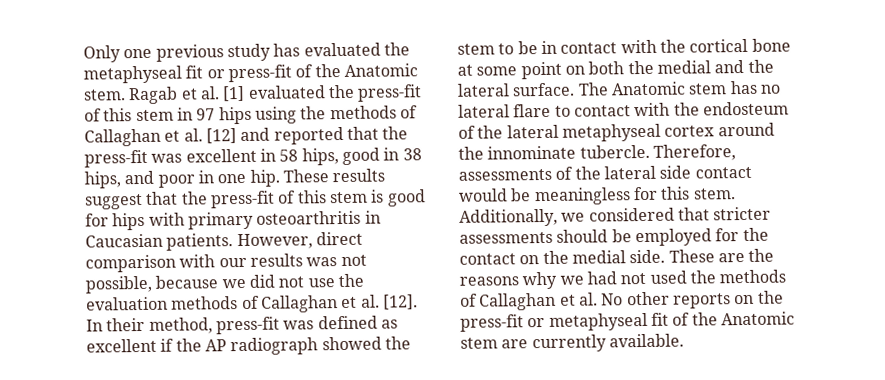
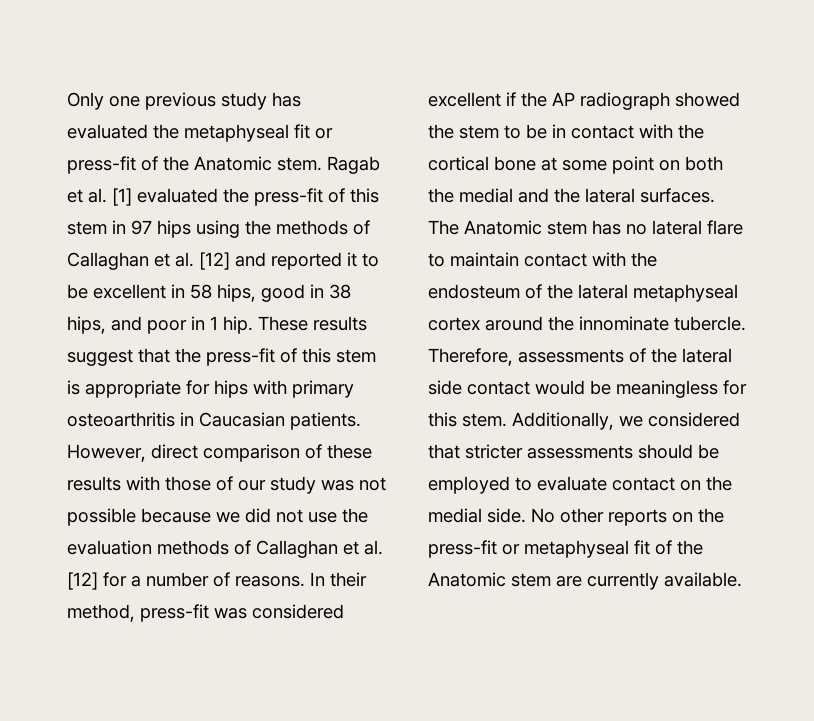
[346,126,409,140] [84,149,183,168] that the press-fit was -> [347,252,379,267] [67,284,88,299] it to be
[217,173,247,184] one -> [210,316,218,330] 1
[386,189,426,207] good -> [85,380,181,398] appropriate
[179,253,303,268] with our results -> [305,444,372,459] [67,476,316,494] of these results with those of our study
[85,275,153,294] possible, -> [67,508,136,526] possible
[382,294,418,310] [12]. -> [67,572,305,590] [12] for a number of reasons.
[317,315,398,330] defined as -> [252,604,344,619] considered
[512,82,576,97] surface. -> [640,188,715,203] surfaces.
(571, 111) none -> [450,252,519,267] maintain
[715,227,769,242] for the -> [515,476,607,491] to evaluate
[668,248,775,263] [459,269,787,290] [460,292,598,311] These are the reasons why we had not used the methods of Callaghan et al. -> (526, 515) none

